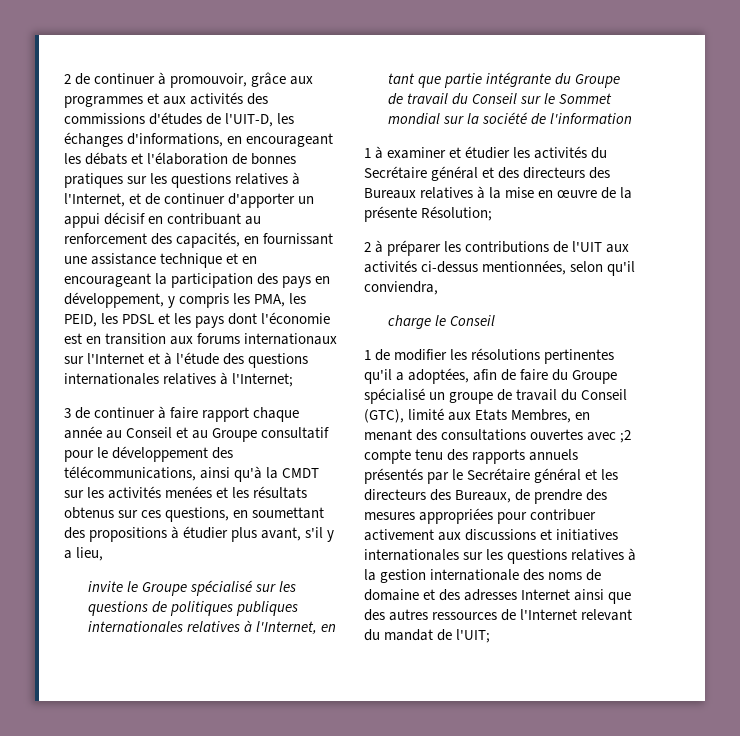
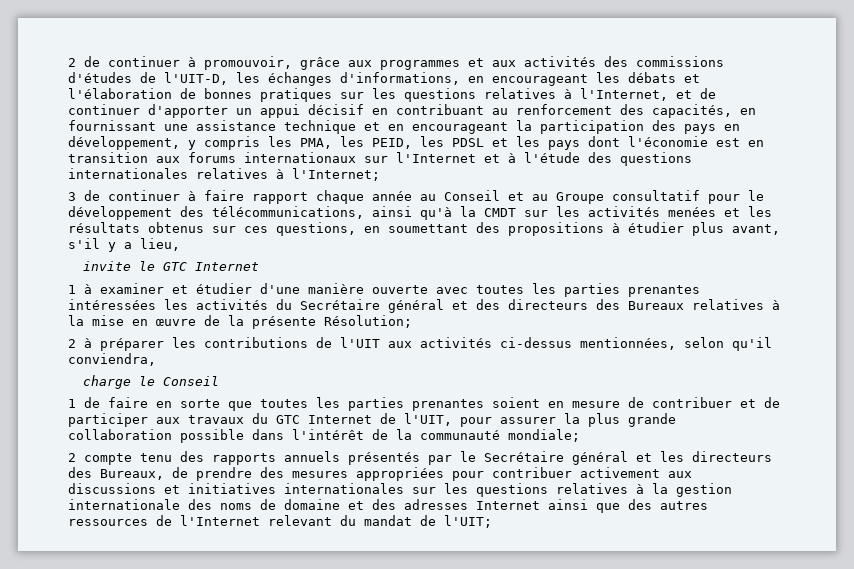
[142,580,297,596] [88,601,299,616] [88,620,337,635] [388,72,621,88] [388,93,613,105] [388,112,633,125] Groupe spécialisé sur les questions de politiques publiques internationales relatives à l'Internet, en tant que partie intégrante du Groupe de travail du Conseil sur le Sommet mondial sur la société de l'information -> [163,262,260,271] GTC Internet
(511, 152) none -> [260,283,700,297] [68,299,156,310] d'une manière ouverte avec toutes les parties prenantes intéressées
[394,348,615,364] [364,368,618,384] [364,388,628,404] [364,408,591,423] [364,429,632,443] modifier les résolutions pertinentes qu'il a adoptées, afin de faire du Groupe spécialisé un groupe de travail du Conseil (GTC), limité aux Etats Membres, en menant des consultations ouvertes avec ;2 -> [108,397,780,411] [68,413,676,427] [68,429,580,443] [68,453,76,462] faire en sorte que toutes les parties prenantes soient en mesure de contribuer et de participer aux travaux du GTC Internet de l'UIT, pour assurer la plus grande collaboration possible dans l'intérêt de la communauté mondiale; // 2

